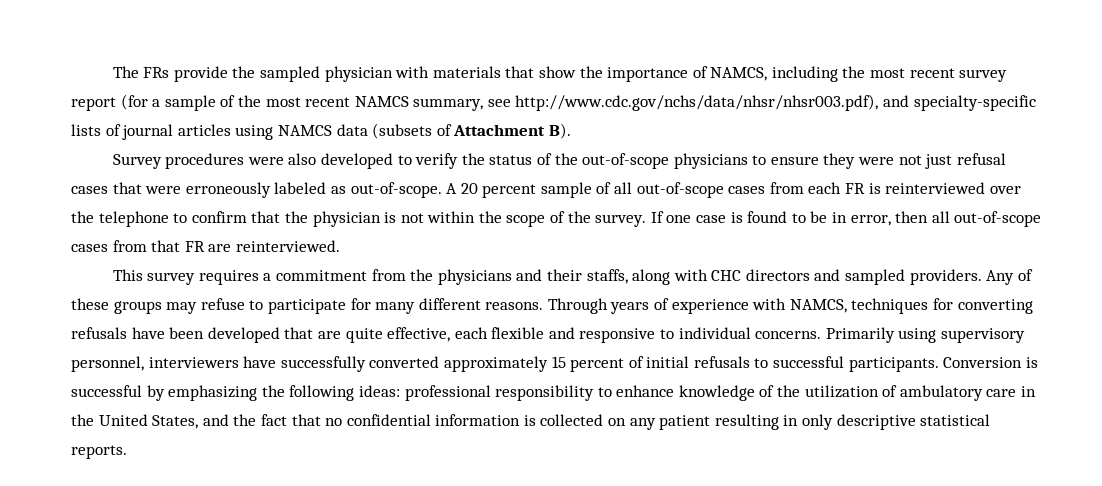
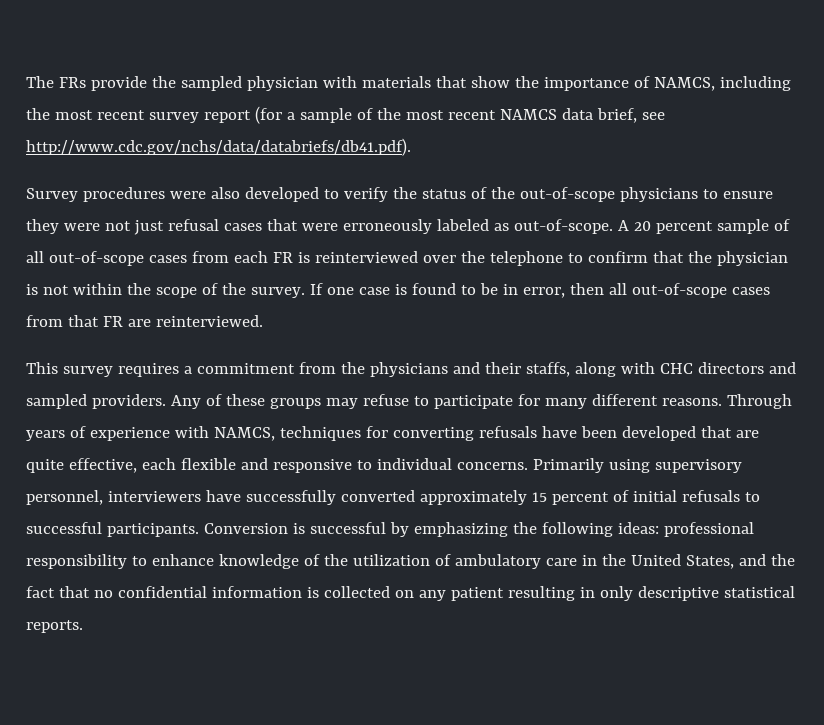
[413,94,1036,111] [71,123,571,140] summary, see http://www.cdc.gov/nchs/data/nhsr/nhsr003.pdf), and specialty-specific lists of journal articles using NAMCS data (subsets of Attachment B). -> [561,108,665,123] [26,138,411,156] data brief, see http://www.cdc.gov/nchs/data/databriefs/db41.pdf).

